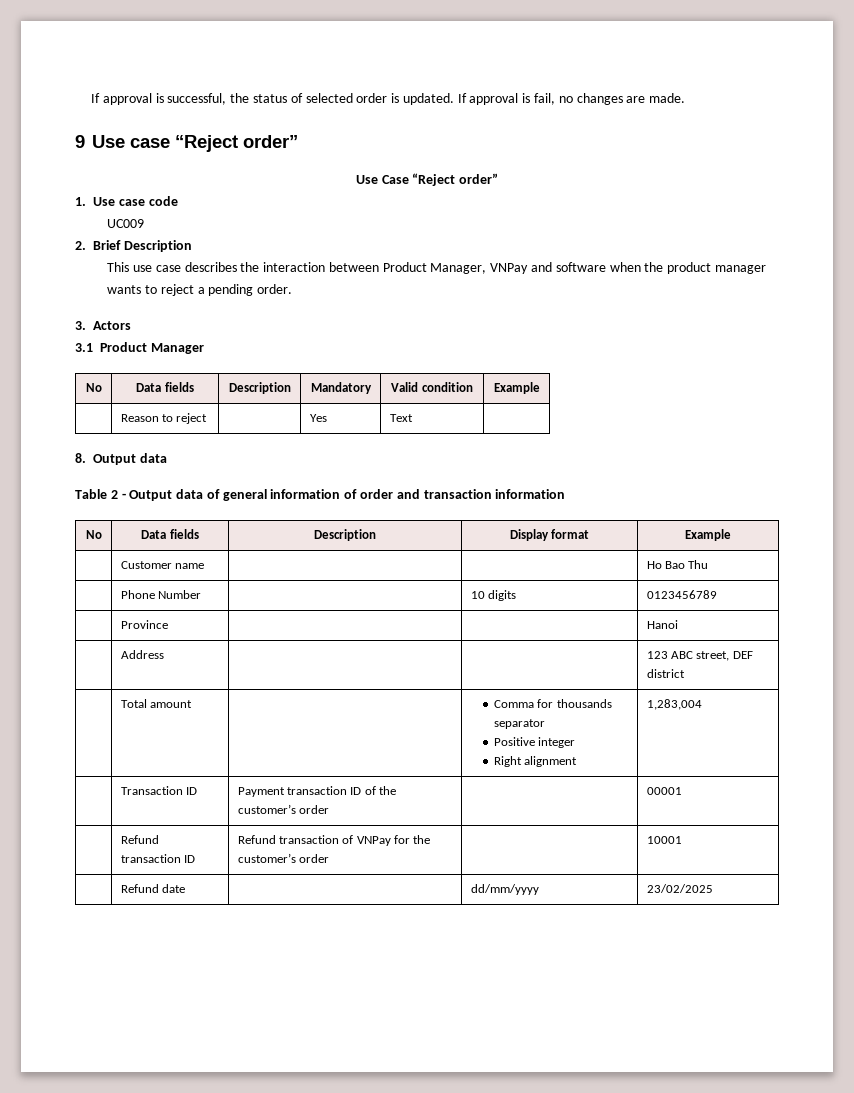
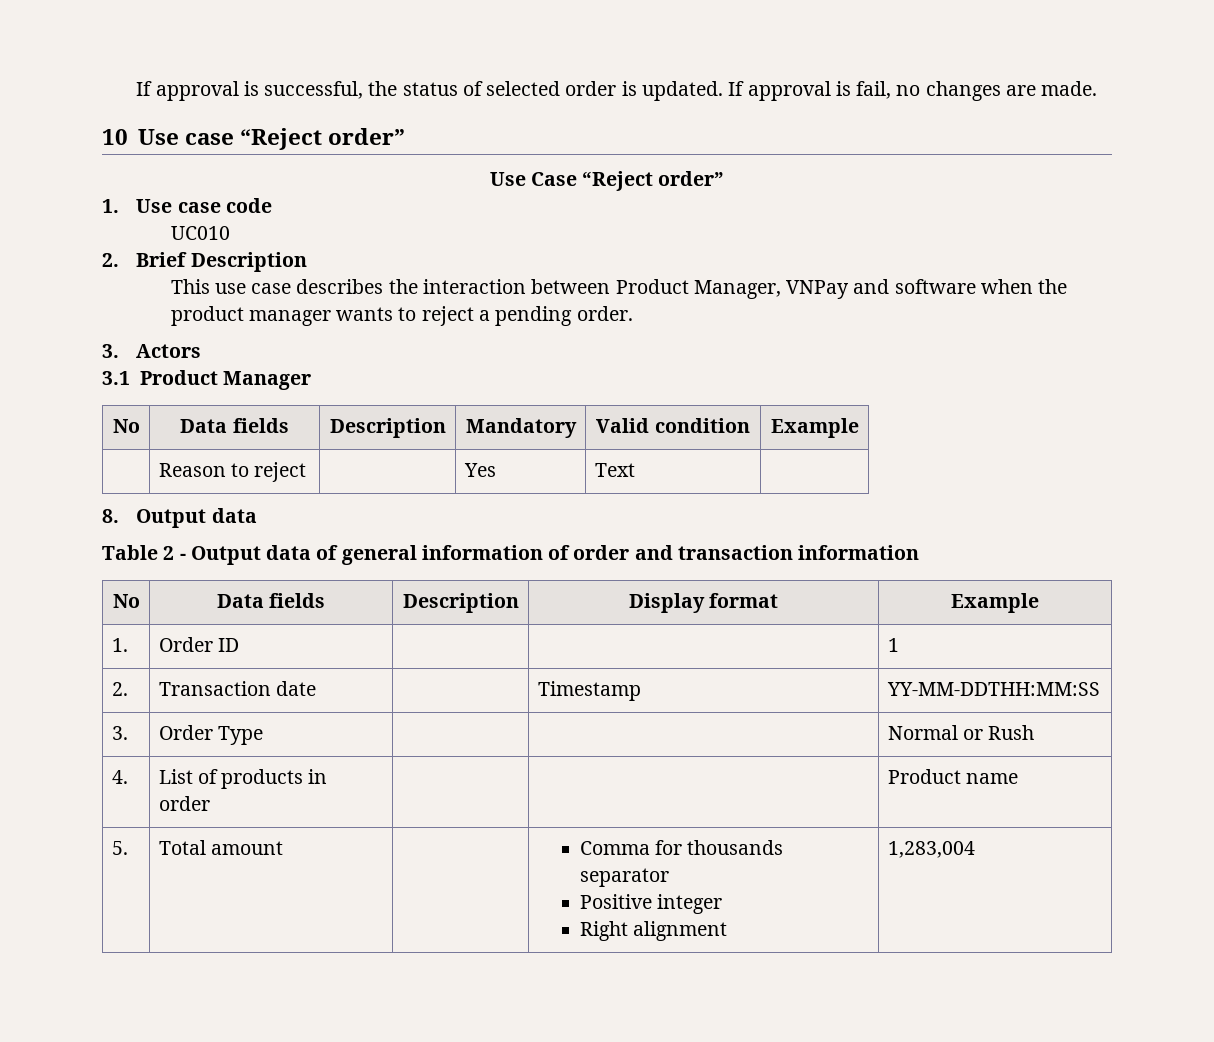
[75,135,85,148] 9 -> [102,129,128,145] 10
[107,219,145,228] UC009 -> [170,226,230,240] UC010
[120,561,204,569] [646,560,709,569] [120,590,201,599] [470,590,516,601] [646,590,717,599] [120,620,168,629] [646,620,678,629] [120,650,164,659] [646,651,753,661] [646,669,685,678] | Customer name | | | Ho Bao Thu // | Phone Number | | 10 digits | 0123456789 // | Province | | | Hanoi // | Address | | | 123 ABC street, DEF district // -> [111,638,128,652] [158,637,239,652] [887,638,899,652] [111,682,128,696] [158,681,316,696] [537,681,641,701] [886,682,1100,696] [111,726,128,740] [158,725,263,745] [887,725,1035,740] [111,770,128,784] [158,769,328,789] [158,796,210,811] [887,769,1018,784] [111,841,128,855] 1. | Order ID | | | 1 // 2. | Transaction date | | Timestamp | YY-MM-DDTHH:MM:SS // 3. | Order Type | | | Normal or Rush // 4. | List of products in order | | | Product name // 5.
[120,786,197,795] [237,786,397,797] [237,804,329,814] [646,787,682,795] [120,835,159,844] [120,854,195,863] [237,835,431,846] [237,853,329,863] [646,836,682,844] [120,884,185,893] [470,884,539,895] [646,884,713,893] // | Transaction ID | Payment transaction ID of the customer’s order | | 00001 // | Refund transaction ID | Refund transaction of VNPay for the customer’s order | | 10001 // | Refund date | | dd/mm/yyyy | 23/02/2025 -> (975, 849) none

